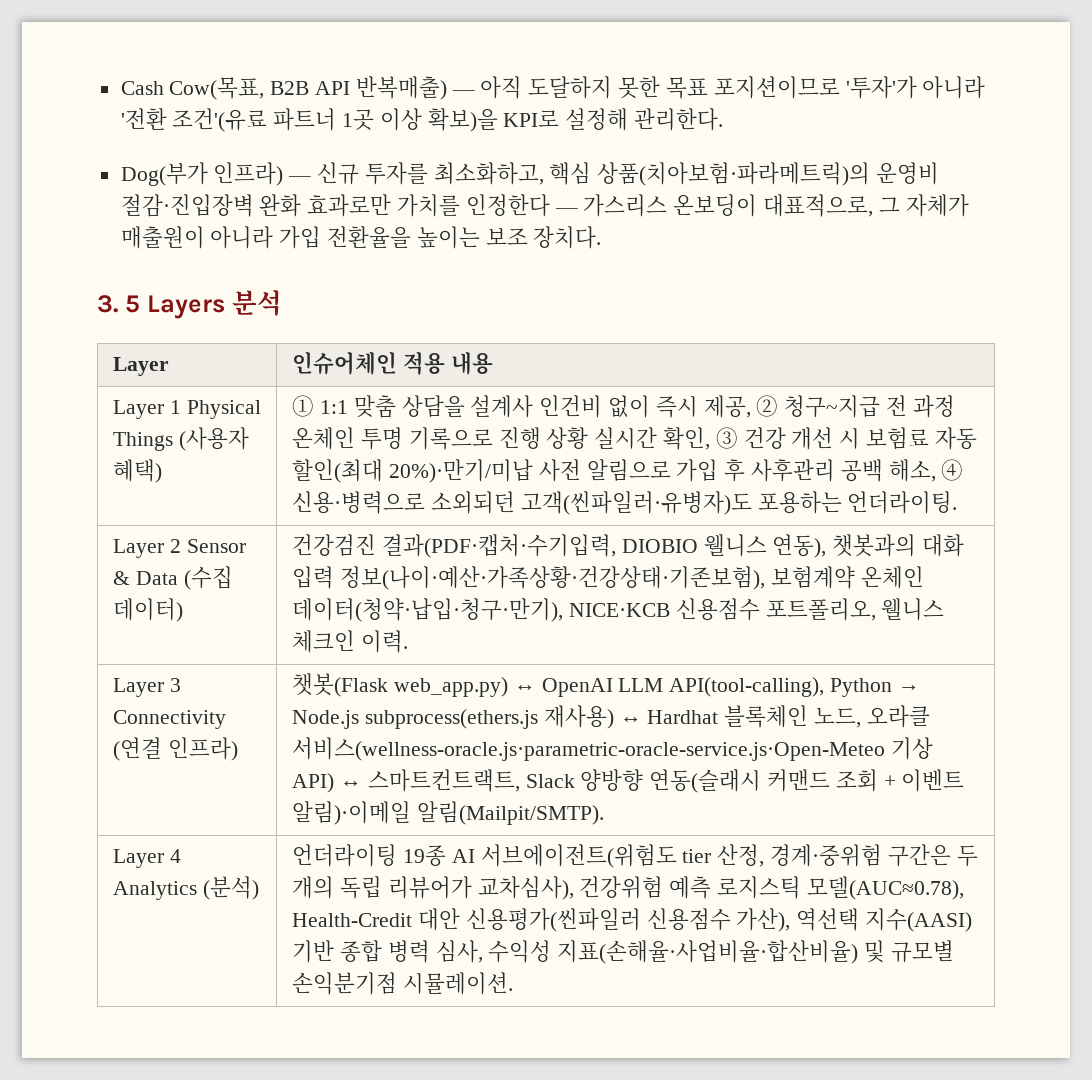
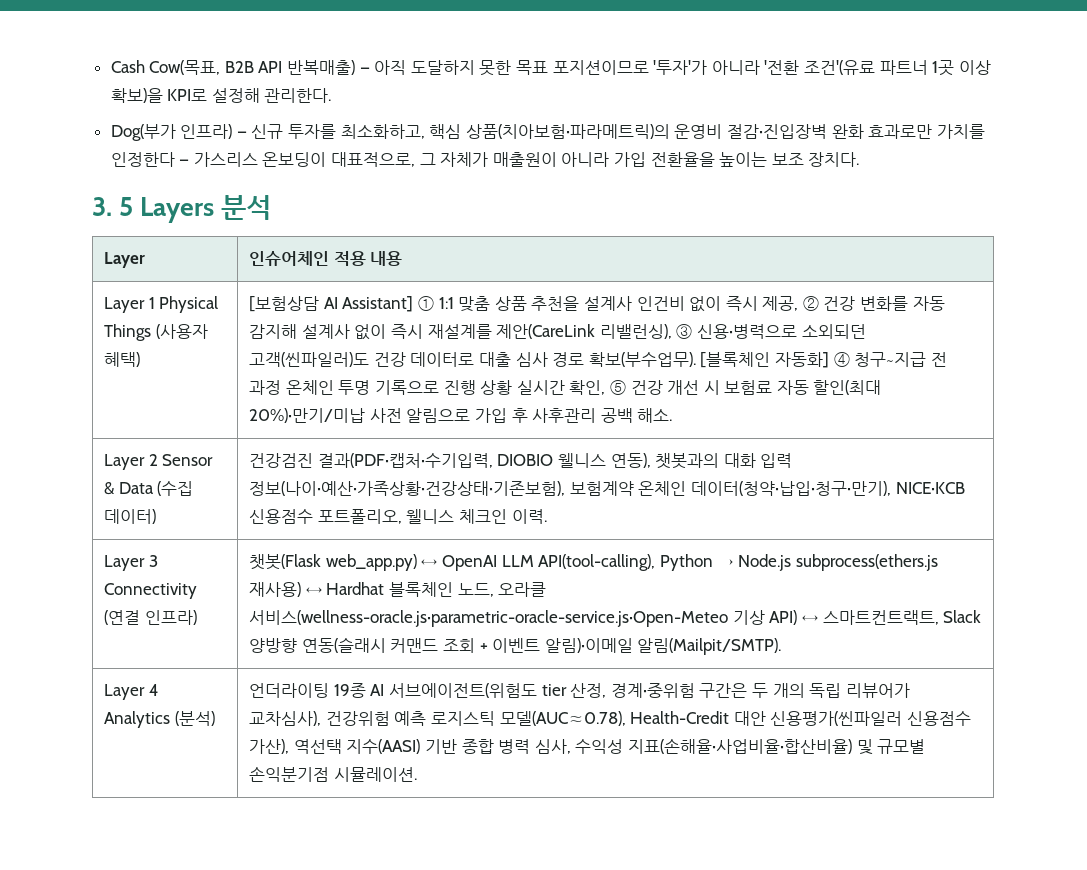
(163, 471) none -> [249,296,414,312] [보험상담 AI Assistant]
[401,395,465,417] 상담을 -> [494,296,580,311] 상품 추천을
(779, 406) none -> [823,296,945,311] [249,324,866,340] [249,352,850,368] 건강 변화를 자동 감지해 설계사 없이 즉시 재설계를 제안(CareLink 리밸런싱), ③ 신용·병력으로 소외되던 고객(씬파일러)도 건강 데이터로 대출 심사 경로 확보(부수업무). [블록체인 자동화] ④
[715,427,738,449] ③ -> [609,380,626,395] ⑤
[888,459,964,482] [292,491,958,515] 해소, ④ 신용·병력으로 소외되던 고객(씬파일러·유병자)도 포용하는 언더라이팅. -> [637,408,673,423] 해소.

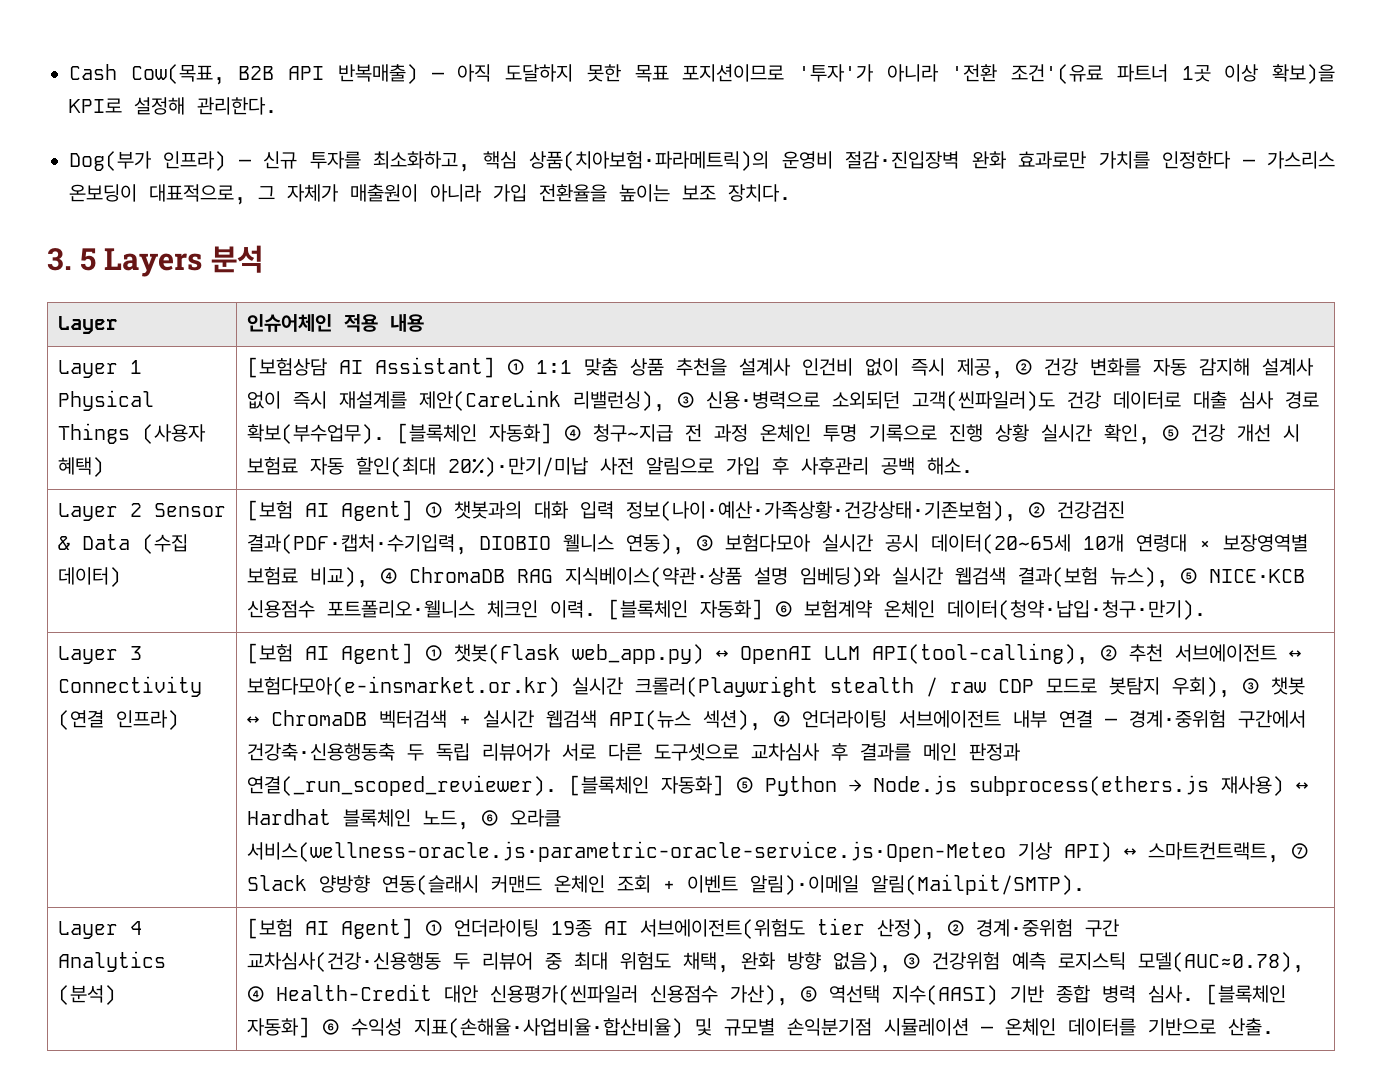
(157, 516) none -> [246,500,1045,522] [보험 AI Agent] ① 챗봇과의 대화 입력 정보(나이·예산·가족상황·건강상태·기존보험), ②
[655,453,793,469] [249,481,965,496] [249,509,547,524] 챗봇과의 대화 입력 정보(나이·예산·가족상황·건강상태·기존보험), 보험계약 온체인 데이터(청약·납입·청구·만기), NICE·KCB 신용점수 포트폴리오, 웰니스 체크인 이력. -> [695,534,1308,554] [246,567,1305,588] [246,599,1206,620] ③ 보험다모아 실시간 공시 데이터(20~65세 10개 연령대 × 보장영역별 보험료 비교), ④ ChromaDB RAG 지식베이스(약관·상품 설명 임베딩)와 실시간 웹검색 결과(보험 뉴스), ⑤ NICE·KCB 신용점수 포트폴리오·웰니스 체크인 이력. [블록체인 자동화] ⑥ 보험계약 온체인 데이터(청약·납입·청구·만기).
(197, 617) none -> [246,643,442,664] [보험 AI Agent] ①
(656, 562) none -> [1099,644,1301,662] [246,676,1305,698] [246,710,1306,731] [246,743,1020,761] [246,775,753,796] ② 추천 서브에이전트 ↔ 보험다모아(e-insmarket.or.kr) 실시간 크롤러(Playwright stealth / raw CDP 모드로 봇탐지 우회), ③ 챗봇 ↔ ChromaDB 벡터검색 + 실시간 웹검색 API(뉴스 섹션), ④ 언더라이팅 서브에이전트 내부 연결 — 경계·중위험 구간에서 건강축·신용행동축 두 독립 리뷰어가 서로 다른 도구셋으로 교차심사 후 결과를 메인 판정과 연결(_run_scoped_reviewer). [블록체인 자동화] ⑤
(494, 590) none -> [480,810,498,826] ⑥
(939, 617) none -> [1290,843,1308,859] ⑦
(439, 645) none -> [553,875,605,893] 온체인
(215, 718) none -> [246,918,442,939] [보험 AI Agent] ①
[570,683,910,698] [249,711,322,726] 산정, 경계·중위험 구간은 두 개의 독립 리뷰어가 교차심사), -> [876,919,1119,940] [246,952,920,973] 산정), ② 경계·중위험 구간 교차심사(건강·신용행동 두 리뷰어 중 최대 위험도 채택, 완화 방향 없음), ③
(626, 718) none -> [246,986,264,1002] ④
(290, 746) none -> [799,986,817,1002] ⑤
[534,739,571,754] 심사, -> [1147,984,1286,1005] [246,1017,339,1038] 심사. [블록체인 자동화] ⑥
[333,767,417,782] 시뮬레이션. -> [883,1018,1274,1036] 시뮬레이션 — 온체인 데이터를 기반으로 산출.

